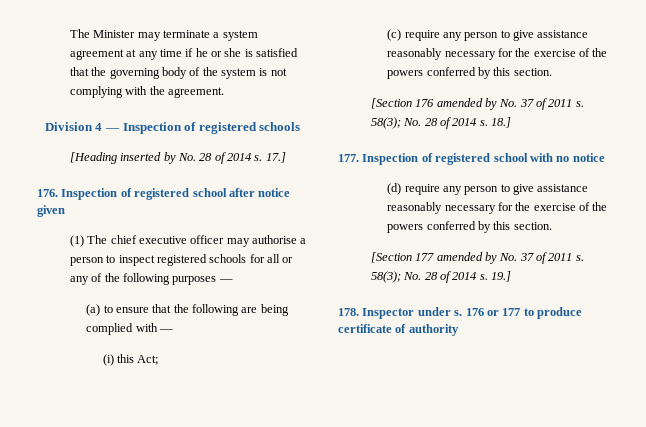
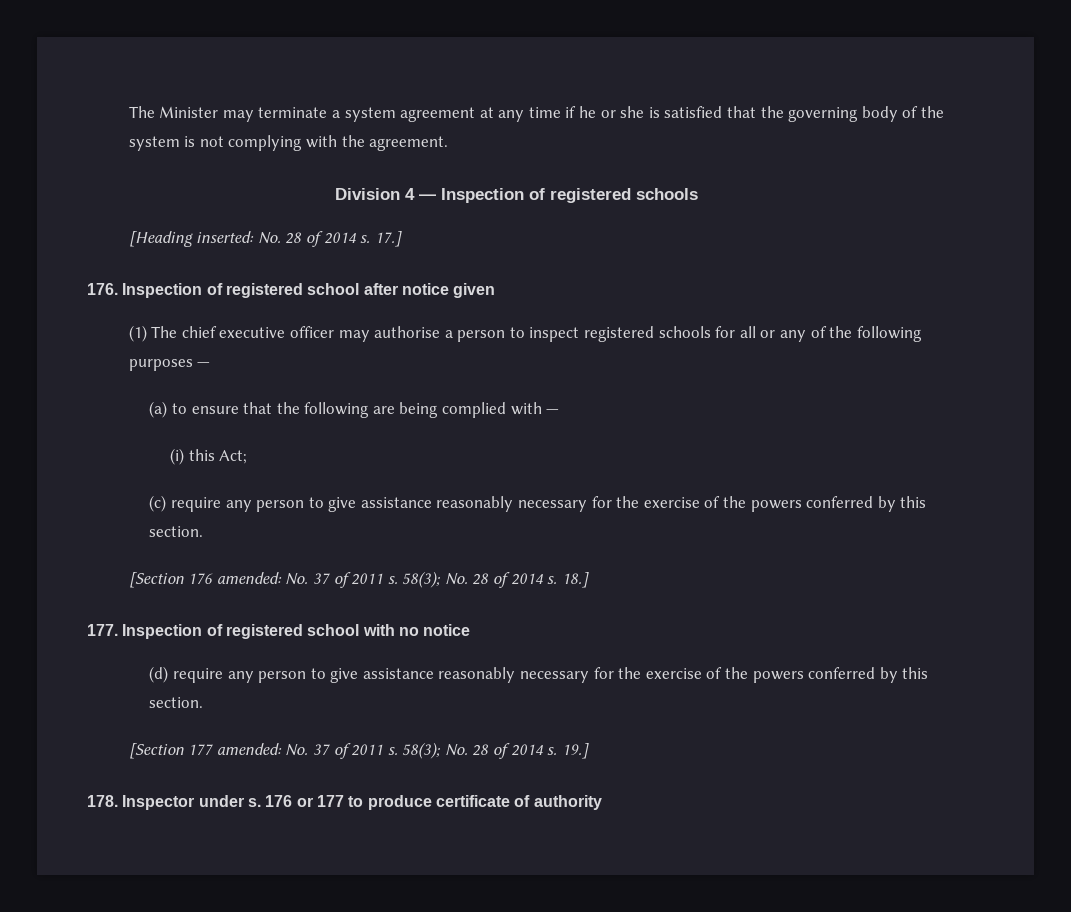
[120,152,176,164] inserted by -> [196,231,255,243] inserted:
[436,98,497,110] amended by -> [216,572,282,584] amended:
[436,252,497,264] amended by -> [216,743,282,755] amended:

